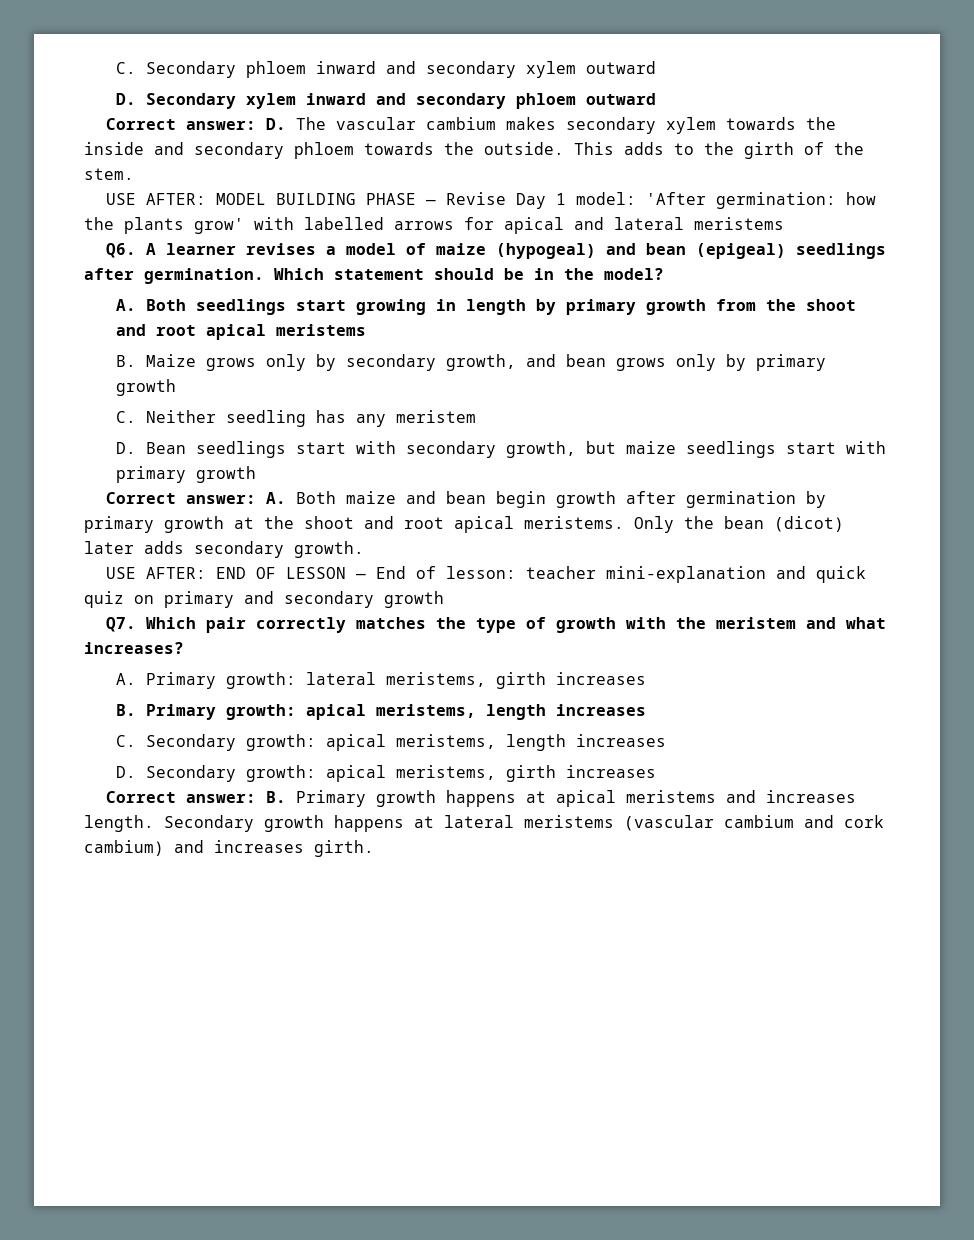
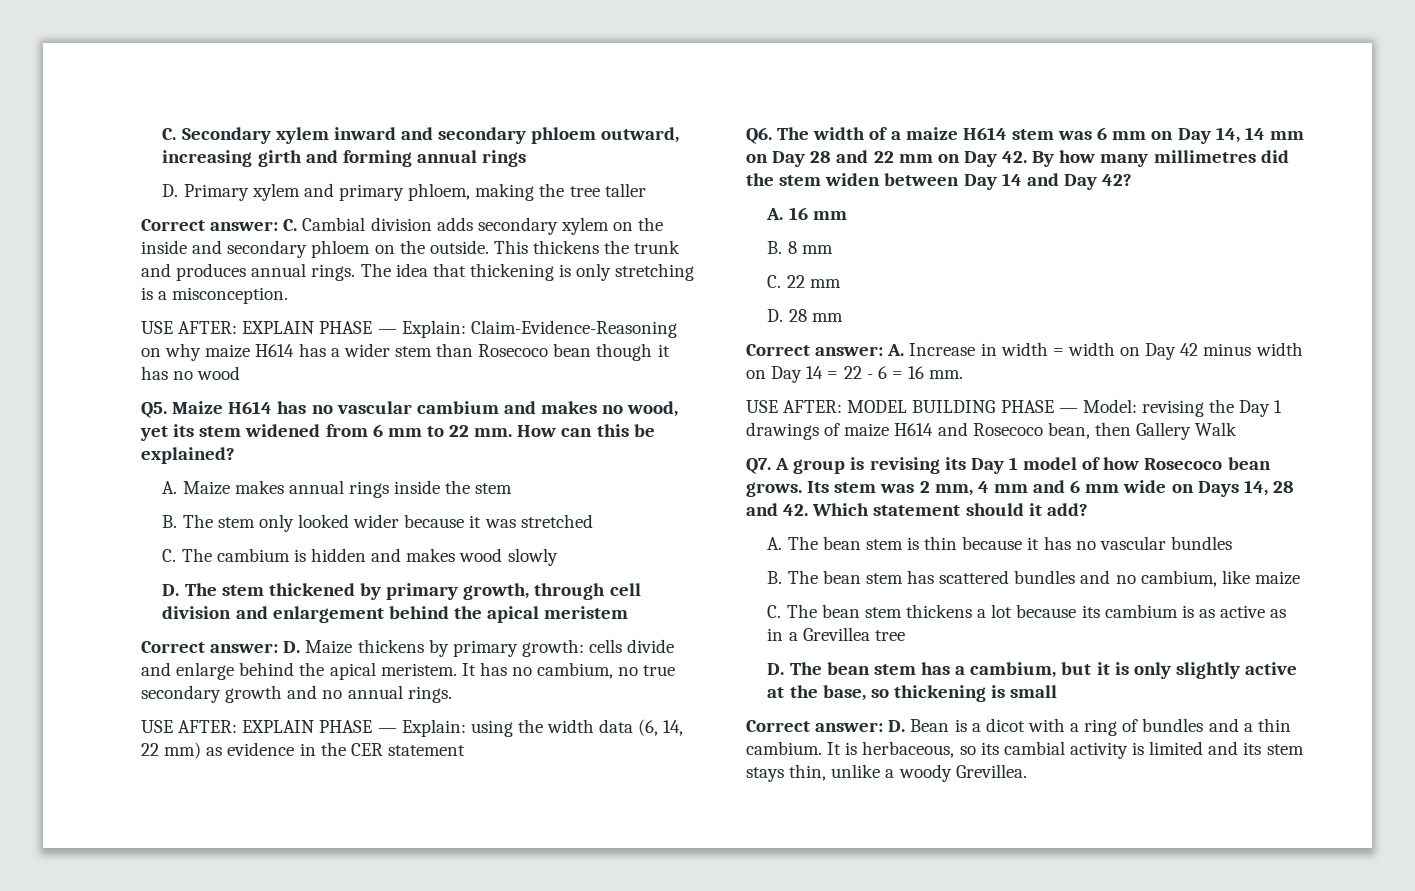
[115,61,656,78] [115,93,236,109] C. Secondary phloem inward and secondary xylem outward // D. Secondary -> [162,127,271,144] C. Secondary
[585,93,656,105] [106,117,797,134] outward // Correct answer: D. The vascular cambium makes secondary xylem towards -> [601,127,680,143] [162,150,527,167] [162,183,646,201] [141,217,634,235] outward, increasing girth and forming annual rings // D. Primary xylem and primary phloem, making the tree taller // Correct answer: C. Cambial division adds secondary xylem on
[364,142,434,155] towards -> [374,245,395,254] on
[624,142,864,159] [84,168,134,180] adds to the girth of the stem. -> [533,240,681,254] [141,263,695,281] [141,287,289,304] [141,320,677,338] [141,343,670,361] [141,366,241,380] [141,401,679,418] [140,424,655,441] [141,447,235,464] [162,480,513,498] [162,514,593,532] [162,548,558,566] [162,583,641,600] [162,606,629,623] [141,639,675,657] [141,662,676,680] [141,685,452,703] [141,719,684,737] [141,742,465,759] [746,127,1304,144] [746,150,1289,167] [746,173,1133,190] [766,207,847,220] [767,241,833,254] [767,275,841,288] [767,309,843,322] [746,342,1303,360] [746,366,964,383] thickens the trunk and produces annual rings. The idea that thickening is only stretching is a misconception. // USE AFTER: EXPLAIN PHASE — Explain: Claim-Evidence-Reasoning on why maize H614 has a wider stem than Rosecoco bean though it has no wood // Q5. Maize H614 has no vascular cambium and makes no wood, yet its stem widened from 6 mm to 22 mm. How can this be explained? // A. Maize makes annual rings inside the stem // B. The stem only looked wider because it was stretched // C. The cambium is hidden and makes wood slowly // D. The stem thickened by primary growth, through cell division and enlargement behind the apical meristem // Correct answer: D. Maize thickens by primary growth: cells divide and enlarge behind the apical meristem. It has no cambium, no true secondary growth and no annual rings. // USE AFTER: EXPLAIN PHASE — Explain: using the width data (6, 14, 22 mm) as evidence in the CER statement // Q6. The width of a maize H614 stem was 6 mm on Day 14, 14 mm on Day 28 and 22 mm on Day 42. By how many millimetres did the stem widen between Day 14 and Day 42? // A. 16 mm // B. 8 mm // C. 22 mm // D. 28 mm // Correct answer: A. Increase in width = width on Day 42 minus width on Day 14 = 22 - 6 = 16 mm.
[446,192,877,209] [84,217,784,234] [106,243,887,259] [84,268,664,284] [115,299,856,315] [115,324,366,340] [115,354,826,371] [115,379,176,396] [115,410,476,427] [115,441,886,458] [115,466,256,483] [106,491,827,508] [84,516,844,533] [84,541,364,558] [106,566,867,583] [84,591,444,608] [106,617,887,633] [84,642,184,654] [115,672,646,689] [115,704,646,720] [115,734,666,751] [115,765,656,782] [106,790,857,807] [84,815,884,832] [84,840,374,857] Revise Day 1 model: 'After germination: how the plants grow' with labelled arrows for apical and lateral meristems // Q6. A learner revises a model of maize (hypogeal) and bean (epigeal) seedlings after germination. Which statement should be in the model? // A. Both seedlings start growing in length by primary growth from the shoot and root apical meristems // B. Maize grows only by secondary growth, and bean grows only by primary growth // C. Neither seedling has any meristem // D. Bean seedlings start with secondary growth, but maize seedlings start with primary growth // Correct answer: A. Both maize and bean begin growth after germination by primary growth at the shoot and root apical meristems. Only the bean (dicot) later adds secondary growth. // USE AFTER: END OF LESSON — End of lesson: teacher mini-explanation and quick quiz on primary and secondary growth // Q7. Which pair correctly matches the type of growth with the meristem and what increases? // A. Primary growth: lateral meristems, girth increases // B. Primary growth: apical meristems, length increases // C. Secondary growth: apical meristems, length increases // D. Secondary growth: apical meristems, girth increases // Correct answer: B. Primary growth happens at apical meristems and increases length. Secondary growth happens at lateral meristems (vascular cambium and cork cambium) and increases girth. -> [1082,399,1283,417] [746,422,1238,440] [746,457,1271,474] [746,480,1294,497] [746,503,1088,516] [767,536,1232,550] [767,570,1300,587] [767,604,1287,618] [767,627,905,641] [767,662,1298,679] [767,685,1058,702] [746,718,1291,736] [746,741,1304,759] [746,764,1027,782] Model: revising the Day 1 drawings of maize H614 and Rosecoco bean, then Gallery Walk // Q7. A group is revising its Day 1 model of how Rosecoco bean grows. Its stem was 2 mm, 4 mm and 6 mm wide on Days 14, 28 and 42. Which statement should it add? // A. The bean stem is thin because it has no vascular bundles // B. The bean stem has scattered bundles and no cambium, like maize // C. The bean stem thickens a lot because its cambium is as active as in a Grevillea tree // D. The bean stem has a cambium, but it is only slightly active at the base, so thickening is small // Correct answer: D. Bean is a dicot with a ring of bundles and a thin cambium. It is herbaceous, so its cambial activity is limited and its stem stays thin, unlike a woody Grevillea.

